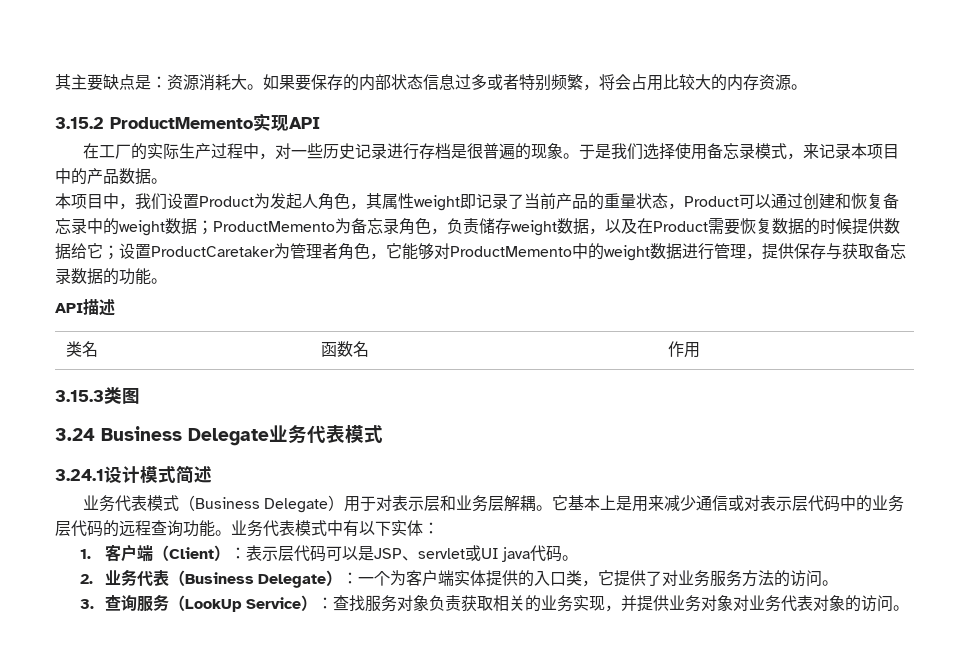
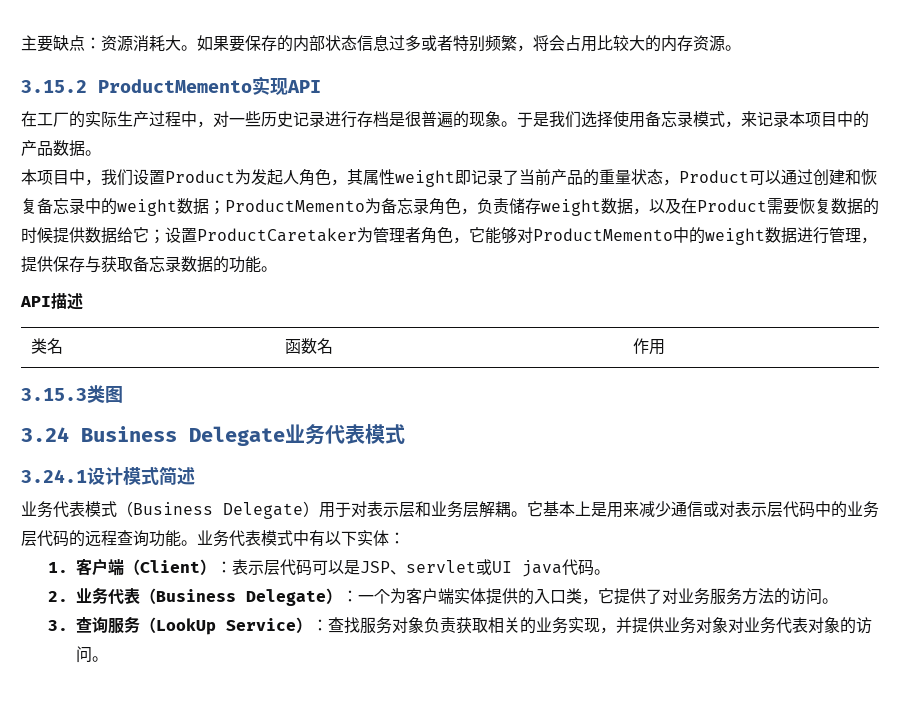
[55,74,71,90] 其 -> (21, 43) none
[135,75,151,90] 是 -> (85, 43) none

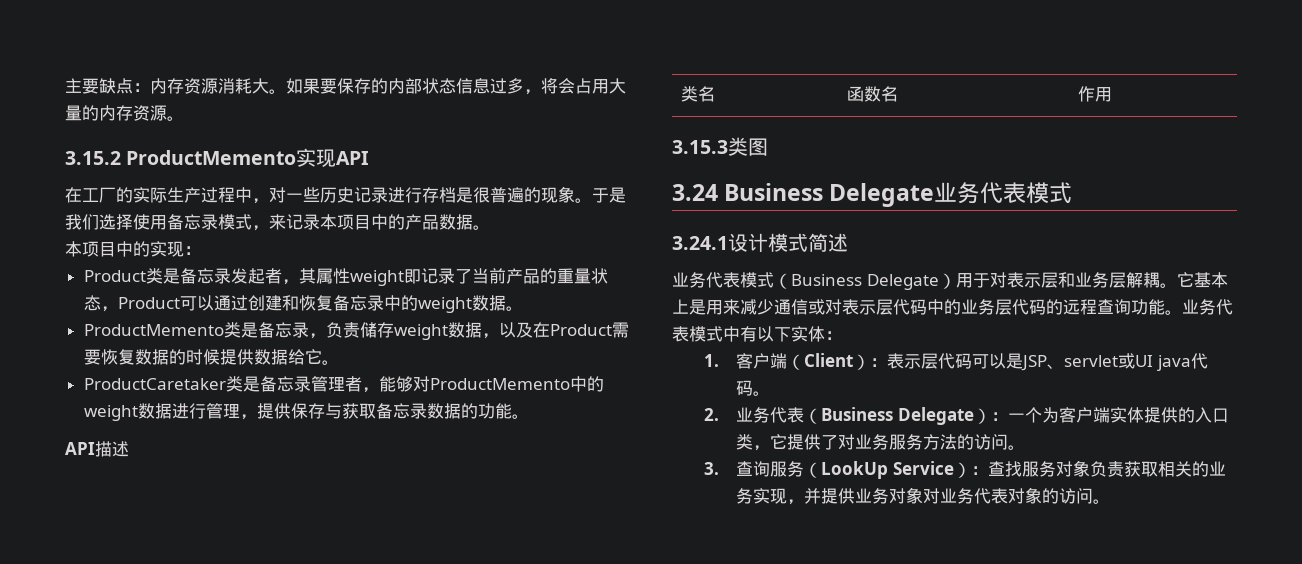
(101, 43) none -> [150,78,184,94] 内存
[421,35,517,52] 或者特别频繁 -> (524, 86) none
[597,35,645,51] 比较大 -> [609,78,626,94] [65,105,82,121] 大量
[85,169,331,186] ，我们设置Product为发起人角色 -> [133,241,201,257] [83,268,282,284] 的实现： // Product类是备忘录发起者
[209,198,461,215] ；ProductMemento为备忘录角色 -> [505,306,523,311] [83,322,309,338] 。 // ProductMemento类是备忘录
[149,227,485,244] ；设置ProductCaretaker为管理者角色，它 -> [321,360,339,365] [83,376,379,393] 。 // ProductCaretaker类是备忘录管理者，

